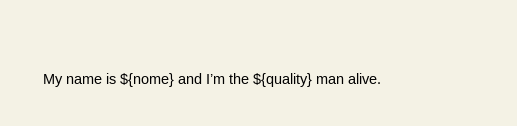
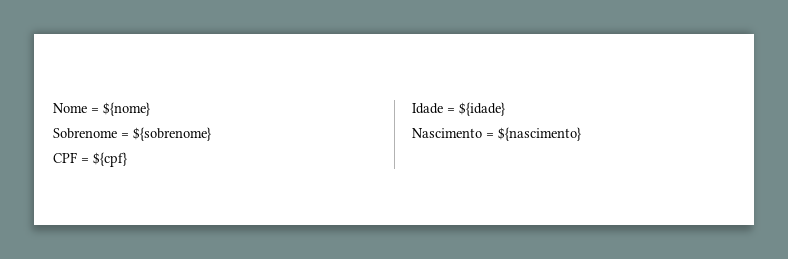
[43,73,381,87] My name is ${nome} and I’m the ${quality} man alive. -> [53,102,150,116] [53,127,211,141] [53,152,127,167] [412,102,505,116] [412,127,581,141] Nome = ${nome} // Sobrenome = ${sobrenome} // CPF = ${cpf} // Idade = ${idade} // Nascimento = ${nascimento}

